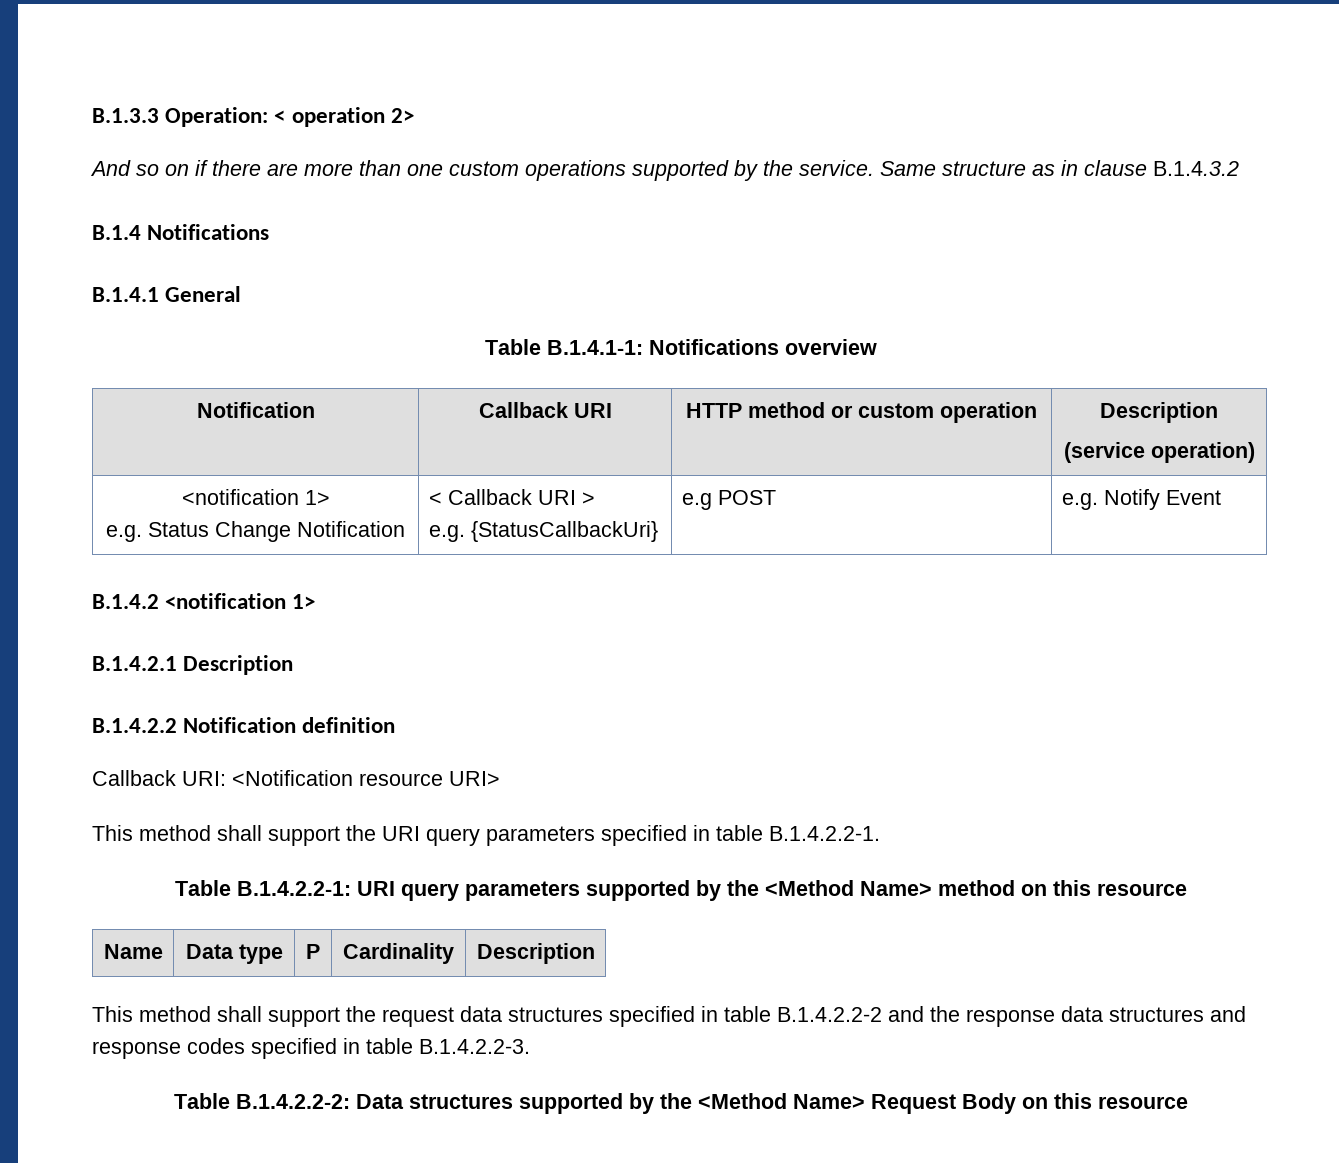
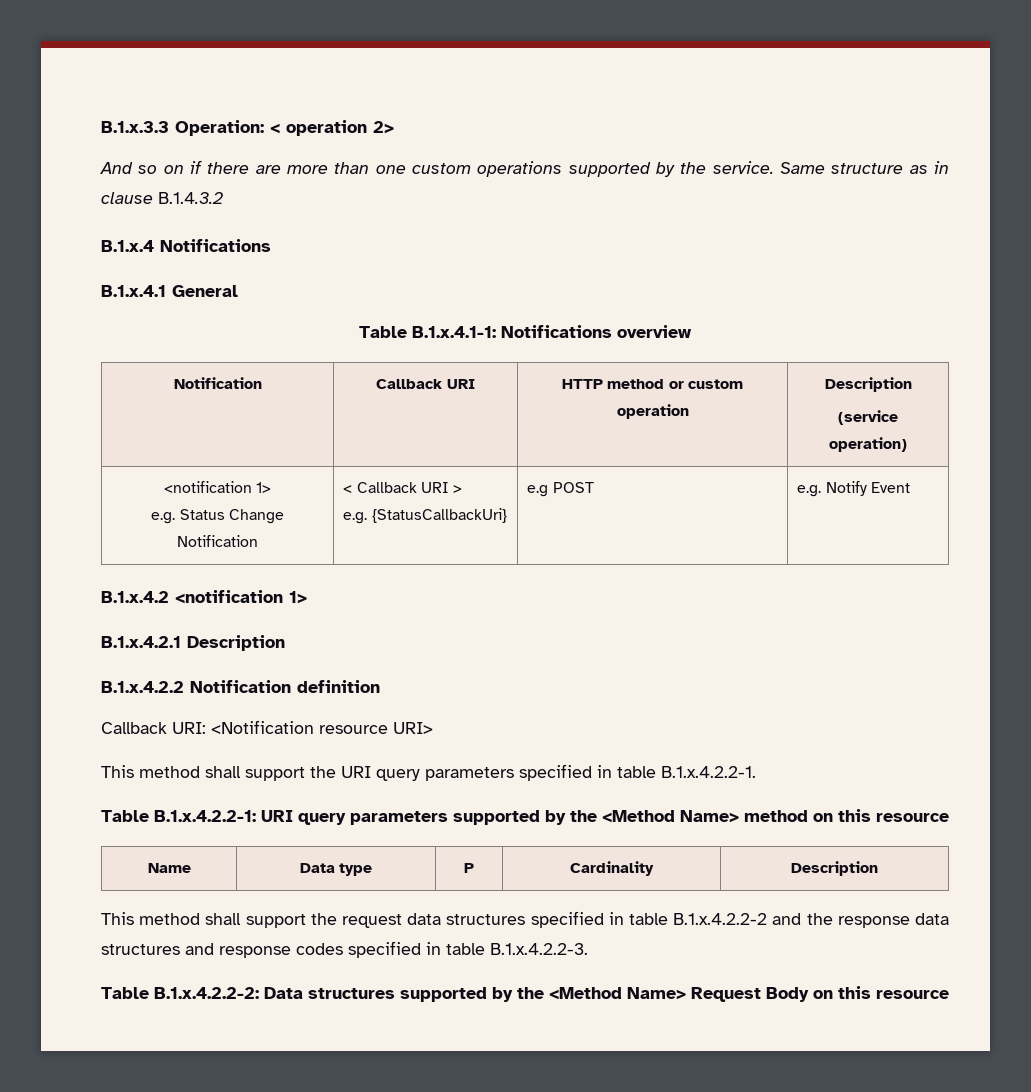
[92,108,159,123] B.1.3.3 -> [101,121,169,133] B.1.x.3.3
[92,225,141,240] B.1.4 -> [101,240,154,252] B.1.x.4
[92,287,159,302] B.1.4.1 -> [101,285,166,297] B.1.x.4.1
[546,340,643,355] B.1.4.1-1: -> [412,326,496,338] B.1.x.4.1-1:
[92,593,316,609] [92,655,294,675] [92,718,177,733] B.1.4.2 <notification 1> // B.1.4.2.1 Description // B.1.4.2.2 -> [101,590,307,604] [101,635,285,651] [101,681,184,693] B.1.x.4.2 <notification 1> // B.1.x.4.2.1 Description // B.1.x.4.2.2
[769,826,880,841] [174,880,351,896] B.1.4.2.2-1. // Table B.1.4.2.2-1: -> [661,766,756,778] [101,810,256,822] B.1.x.4.2.2-1. // Table B.1.x.4.2.2-1:
[777,1007,882,1022] B.1.4.2.2-2 -> [673,913,768,925] B.1.x.4.2.2-2
[419,1039,530,1054] [173,1093,350,1109] B.1.4.2.2-3. // Table B.1.4.2.2-2: -> [490,943,588,955] [101,987,259,999] B.1.x.4.2.2-3. // Table B.1.x.4.2.2-2:

